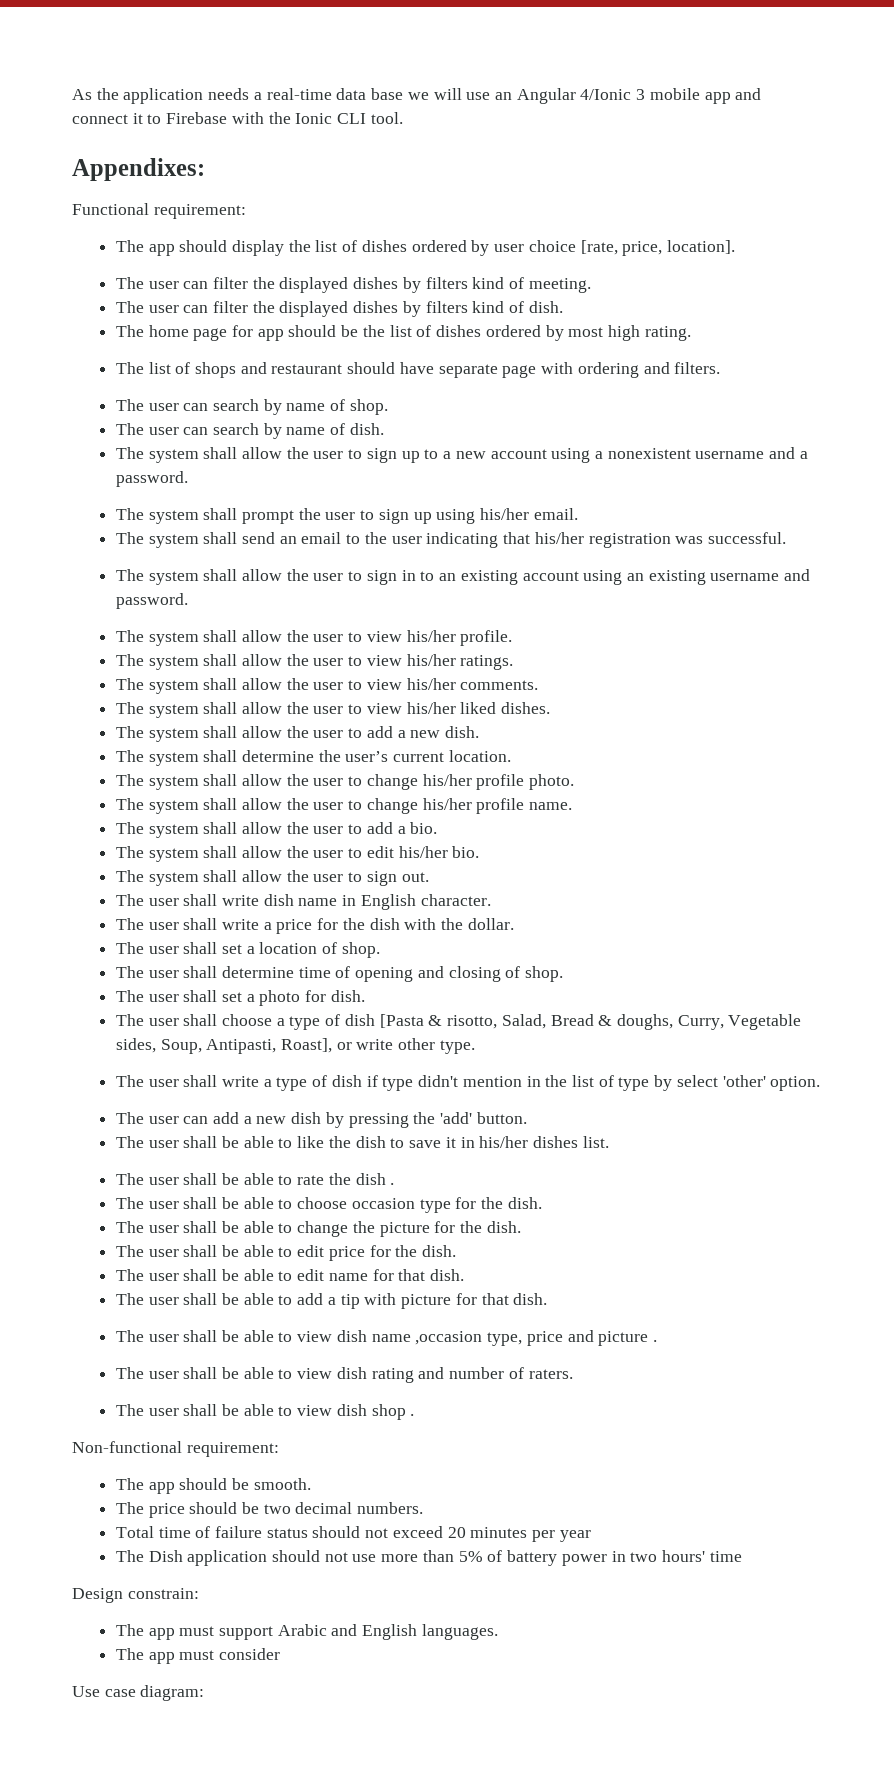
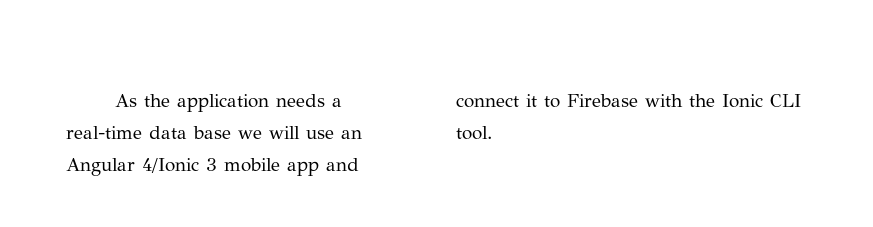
[72,158,205,181] [72,203,246,219] [115,240,735,256] [115,277,591,293] [115,301,563,317] [115,325,691,341] [115,362,721,378] [115,399,388,415] [115,423,384,439] [115,447,808,463] [115,471,188,487] [115,508,578,524] [115,532,786,548] [115,569,811,585] [115,593,188,609] [115,630,513,646] [115,654,514,670] [115,678,539,694] [115,702,551,718] [115,726,480,742] [115,750,511,766] [115,774,575,790] [115,798,573,814] [115,822,438,838] [115,846,480,862] [115,870,429,886] [115,894,491,910] [115,918,514,934] [115,942,380,958] [115,966,564,982] [115,990,365,1006] [115,1014,802,1030] [115,1038,475,1054] [115,1075,821,1091] [115,1112,527,1128] [115,1136,609,1148] [115,1173,395,1185] [115,1197,542,1213] [115,1221,521,1237] [115,1245,457,1261] [115,1269,465,1281] [115,1293,548,1309] [115,1330,657,1346] [115,1367,573,1383] [115,1404,415,1420] [72,1441,279,1457] [115,1478,311,1494] [115,1502,424,1518] [115,1526,591,1542] [115,1550,742,1566] [72,1588,199,1603] [115,1624,498,1640] [115,1648,281,1664] [72,1685,205,1701] // Appendixes: // Functional requirement: // The app should display the list of dishes ordered by user choice [rate, price, location]. // The user can filter the displayed dishes by filters kind of meeting. // The user can filter the displayed dishes by filters kind of dish. // The home page for app should be the list of dishes ordered by most high rating. // The list of shops and restaurant should have separate page with ordering and filters. // The user can search by name of shop. // The user can search by name of dish. // The system shall allow the user to sign up to a new account using a nonexistent username and a password. // The system shall prompt the user to sign up using his/her email. // The system shall send an email to the user indicating that his/her registration was successful. // The system shall allow the user to sign in to an existing account using an existing username and password. // The system shall allow the user to view his/her profile. // The system shall allow the user to view his/her ratings. // The system shall allow the user to view his/her comments. // The system shall allow the user to view his/her liked dishes. // The system shall allow the user to add a new dish. // The system shall determine the user’s current location. // The system shall allow the user to change his/her profile photo. // The system shall allow the user to change his/her profile name. // The system shall allow the user to add a bio. // The system shall allow the user to edit his/her bio. // The system shall allow the user to sign out. // The user shall write dish name in English character. // The user shall write a price for the dish with the dollar. // The user shall set a location of shop. // The user shall determine time of opening and closing of shop. // The user shall set a photo for dish. // The user shall choose a type of dish [Pasta & risotto, Salad, Bread & doughs, Curry, Vegetable sides, Soup, Antipasti, Roast], or write other type. // The user shall write a type of dish if type didn't mention in the list of type by select 'other' option. // The user can add a new dish by pressing the 'add' button. // The user shall be able to like the dish to save it in his/her dishes list. // The user shall be able to rate the dish . // The user shall be able to choose occasion type for the dish. // The user shall be able to change the picture for the dish. // The user shall be able to edit price for the dish. // The user shall be able to edit name for that dish. // The user shall be able to add a tip with picture for that dish. // The user shall be able to view dish name ,occasion type, price and picture . // The user shall be able to view dish rating and number of raters. // The user shall be able to view dish shop . // Non-functional requirement: // The app should be smooth. // The price should be two decimal numbers. // Total time of failure status should not exceed 20 minutes per year // The Dish application should not use more than 5% of battery power in two hours' time // Design constrain: // The app must support Arabic and English languages. // The app must consider // Use case diagram: -> (492, 133) none

